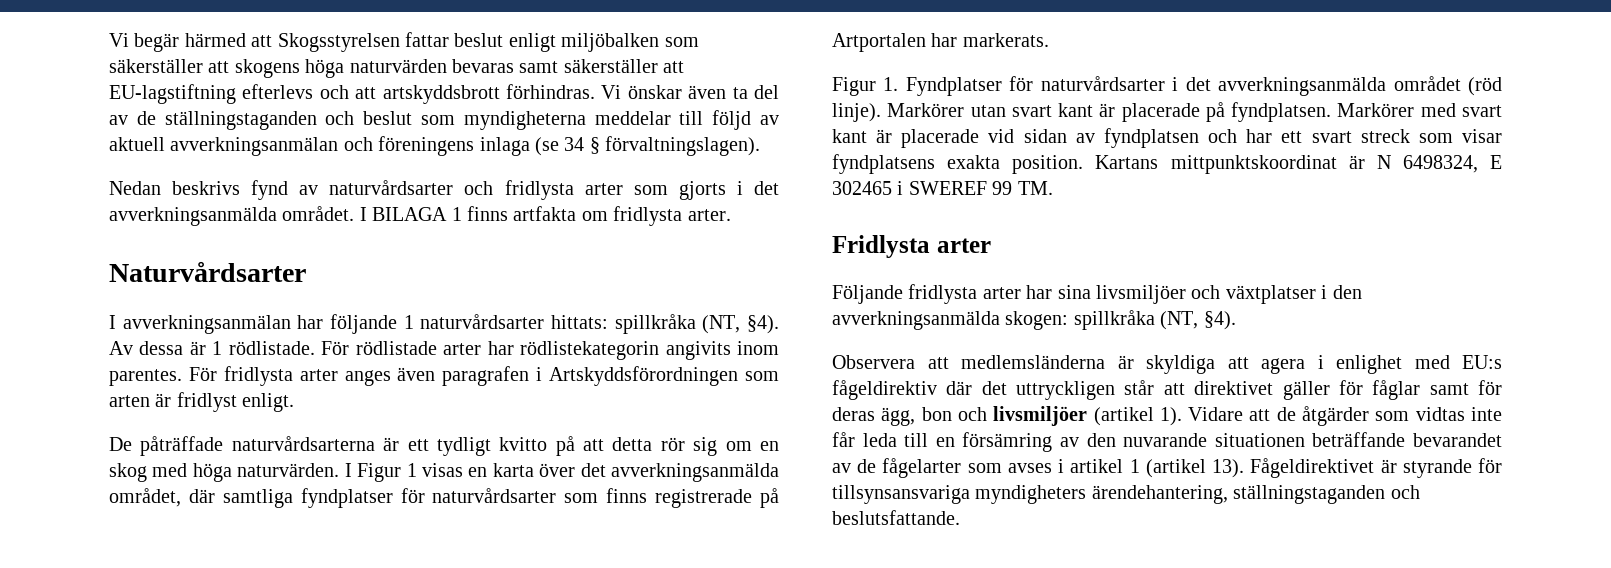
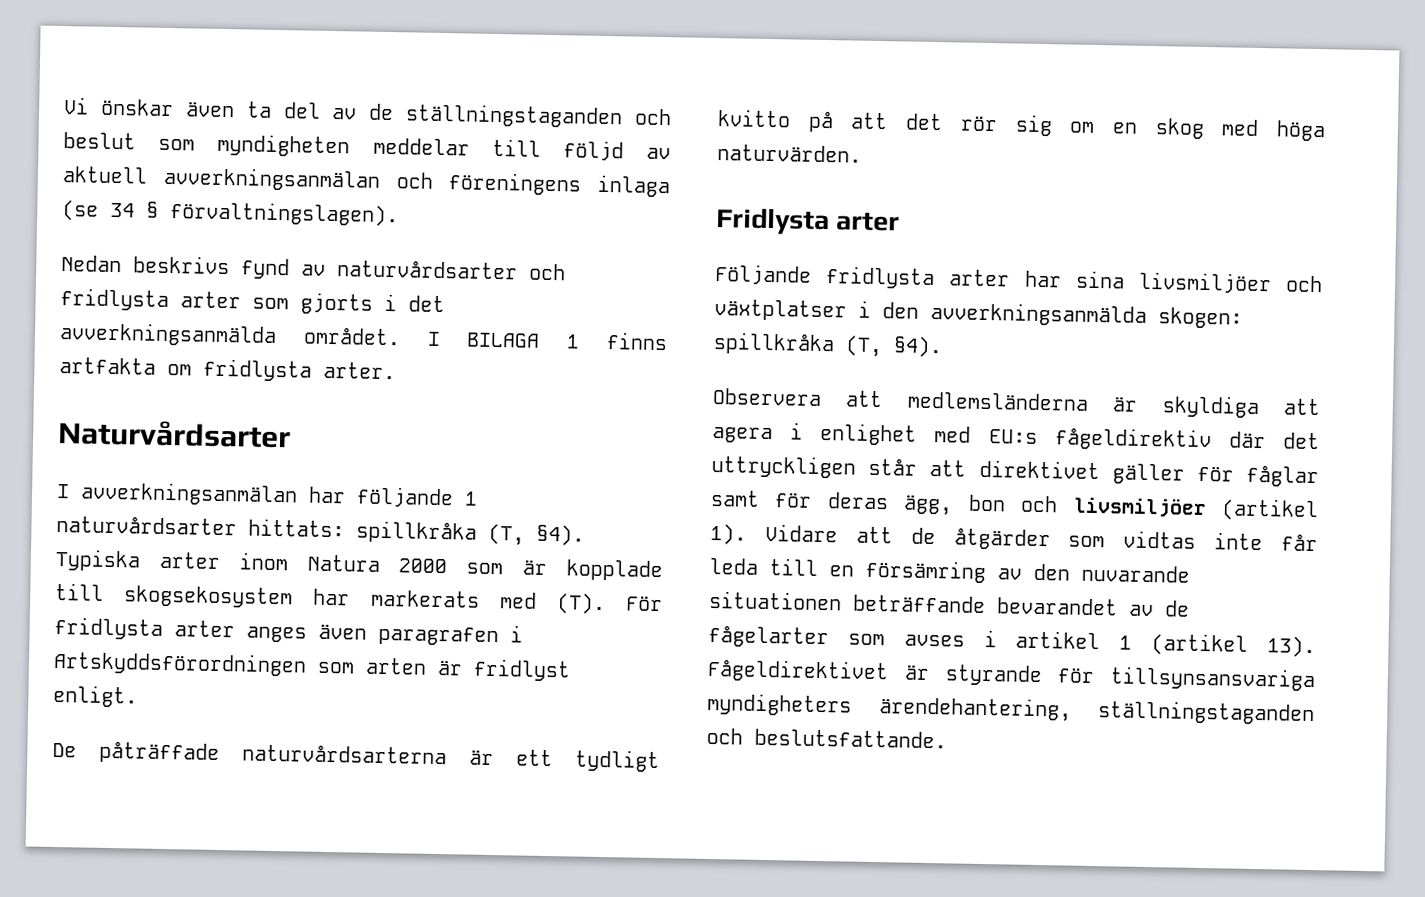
[109,32,699,52] [109,59,685,78] [109,84,622,104] Vi begär härmed att Skogsstyrelsen fattar beslut enligt miljöbalken som säkerställer att skogens höga naturvärden bevaras samt säkerställer att EU-lagstiftning efterlevs och att artskyddsbrott förhindras. Vi -> [64,97,89,115] Vi
[463,111,586,130] myndigheterna -> [217,133,351,158] myndigheten
[702,315,779,334] [109,341,779,360] [109,369,182,386] (NT, §4). Av dessa är 1 rödlistade. För rödlistade arter har rödlistekategorin angivits inom parentes. -> [488,523,585,546] [55,548,663,582] [55,582,606,615] (T, §4). Typiska arter inom Natura 2000 som är kopplade till skogsekosystem har markerats med (T).
[612,437,653,451] detta -> [905,113,944,131] det
[344,463,780,482] [109,488,780,508] [832,33,1049,52] [832,76,1502,96] [832,102,1502,122] [832,128,1502,148] [832,154,1502,174] [832,181,1053,195] I Figur 1 visas en karta över det avverkningsanmälda området, där samtliga fyndplatser för naturvårdsarter som finns registrerade på Artportalen har markerats. // Figur 1. Fyndplatser för naturvårdsarter i det avverkningsanmälda området (röd linje). Markörer utan svart kant är placerade på fyndplatsen. Markörer med svart kant är placerade vid sidan av fyndplatsen och har ett svart streck som visar fyndplatsens exakta position. Kartans mittpunktskoordinat är N 6498324, E 302465 i SWEREF 99 TM. -> (862, 153) none
[1160,311,1199,330] (NT, -> [845,335,883,358] (T,

